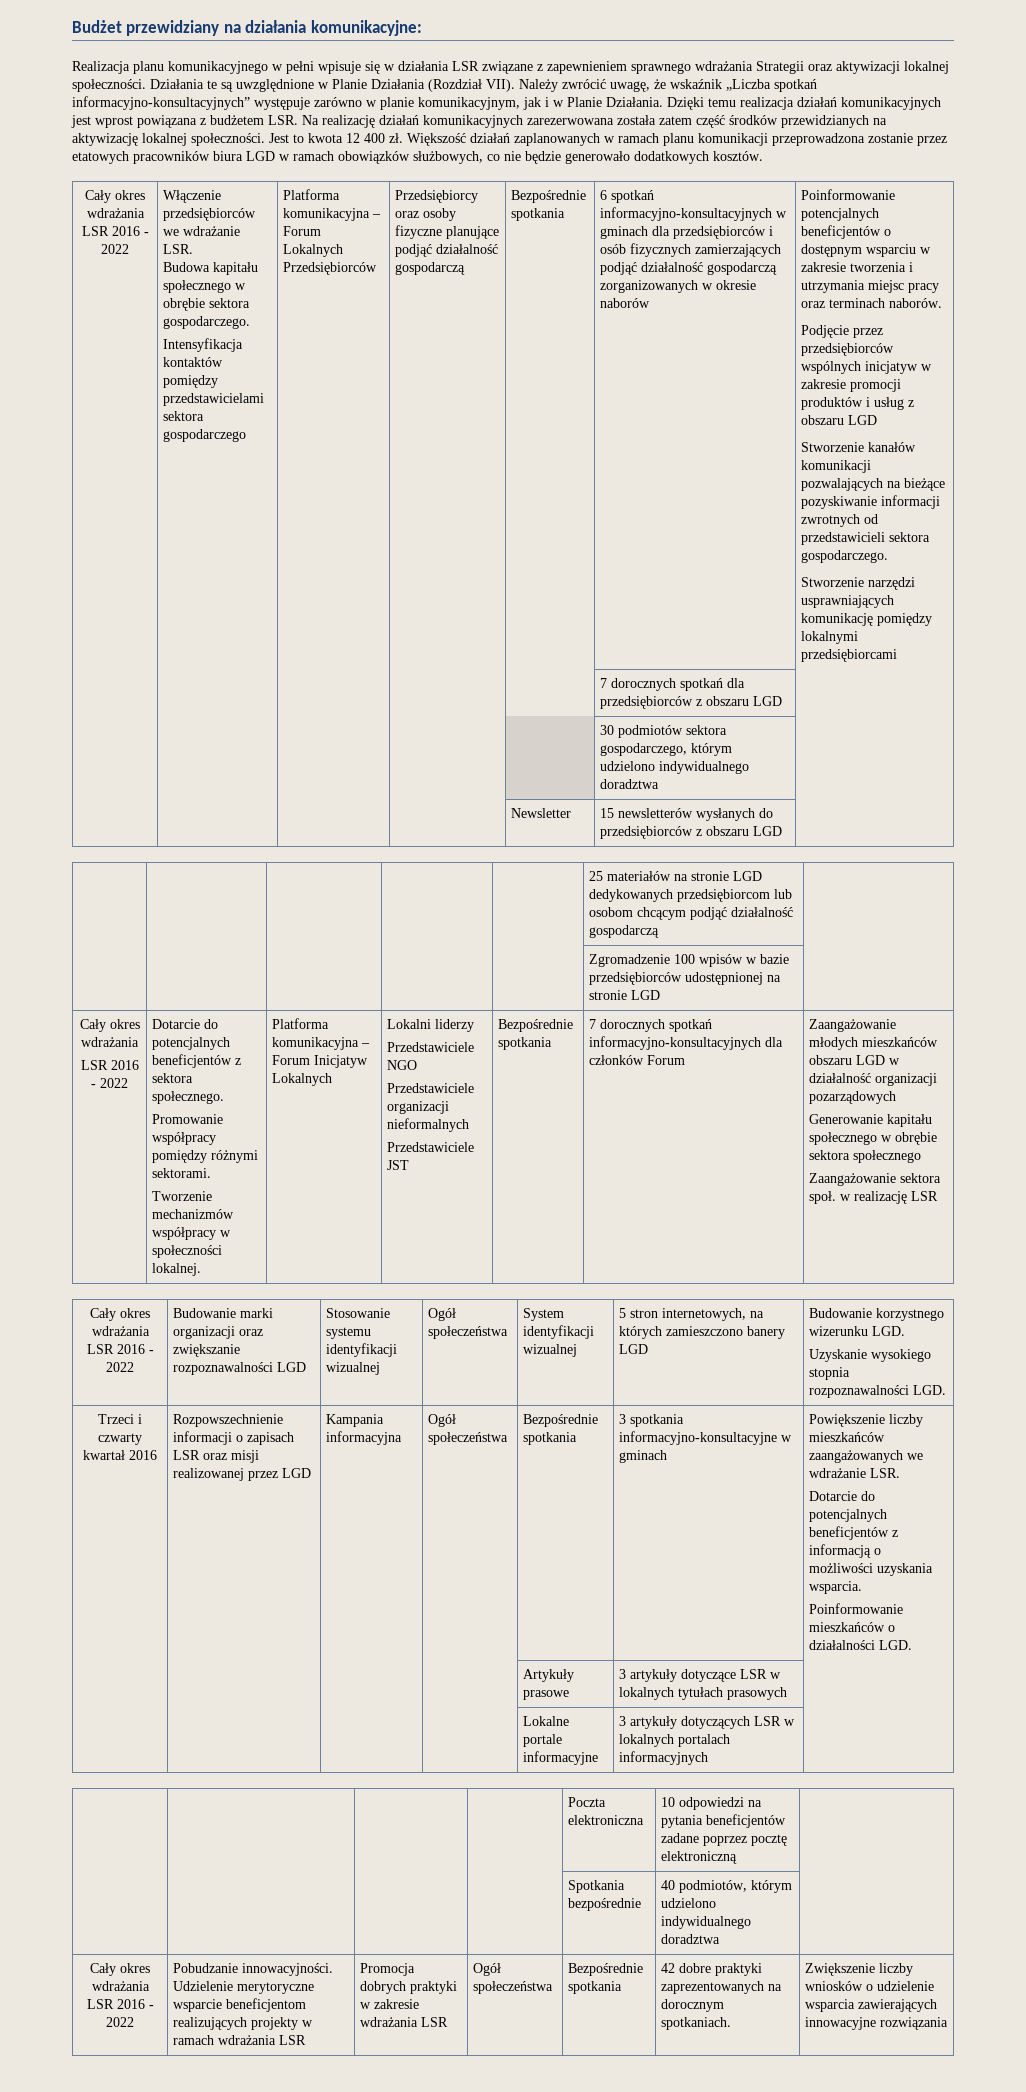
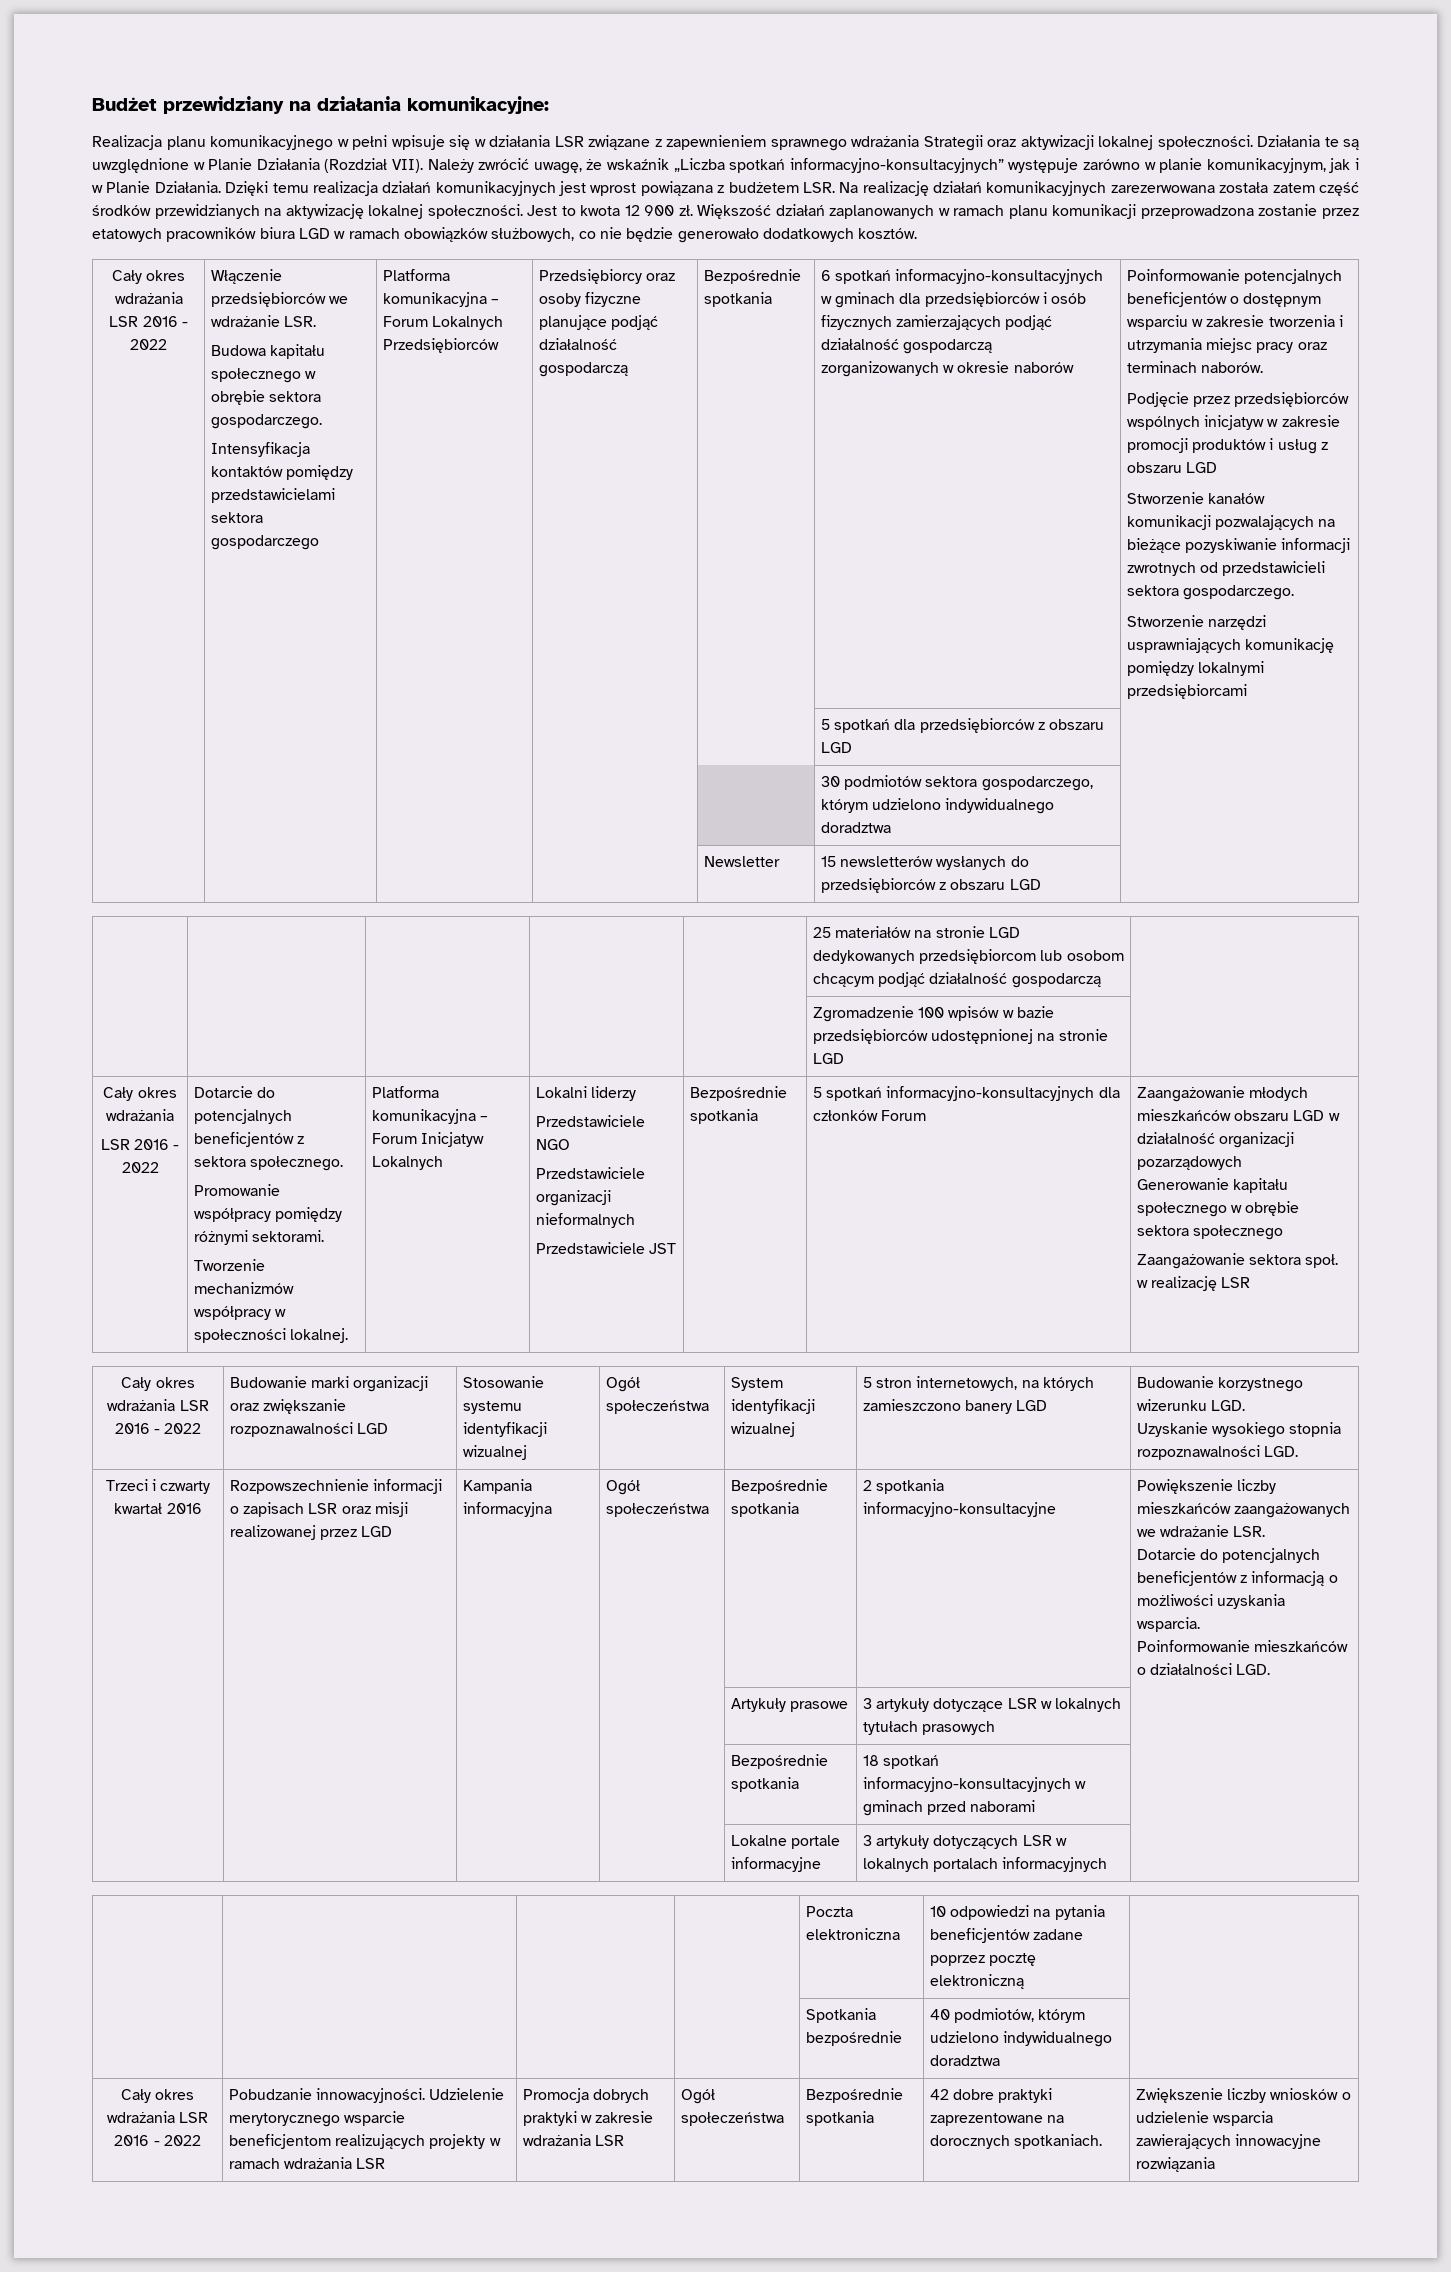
[364,133,385,143] 400 -> [644,205,675,216] 900
[599,678,676,691] 7 dorocznych -> [820,719,830,730] 5
[588,1019,665,1032] 7 dorocznych -> [812,1087,822,1098] 5
[618,1414,626,1424] 3 -> [862,1480,872,1491] 2
[780,1435,792,1442] [618,1450,667,1463] w gminach -> (1056, 1509) none
(787, 1693) none -> [730,1754,828,1769] [730,1777,799,1792] [862,1755,940,1769] [862,1777,1087,1792] [862,1800,1036,1816] // | | | | Bezpośrednie spotkania | 18 spotkań informacyjno-konsultacyjnych w gminach przed naborami |
[236,1982,314,1994] merytoryczne -> [228,2113,340,2127] merytorycznego
[660,1981,782,1994] [660,1999,724,2012] zaprezentowanych na dorocznym -> [929,2113,1065,2126] [929,2135,1010,2149] zaprezentowane na dorocznych

